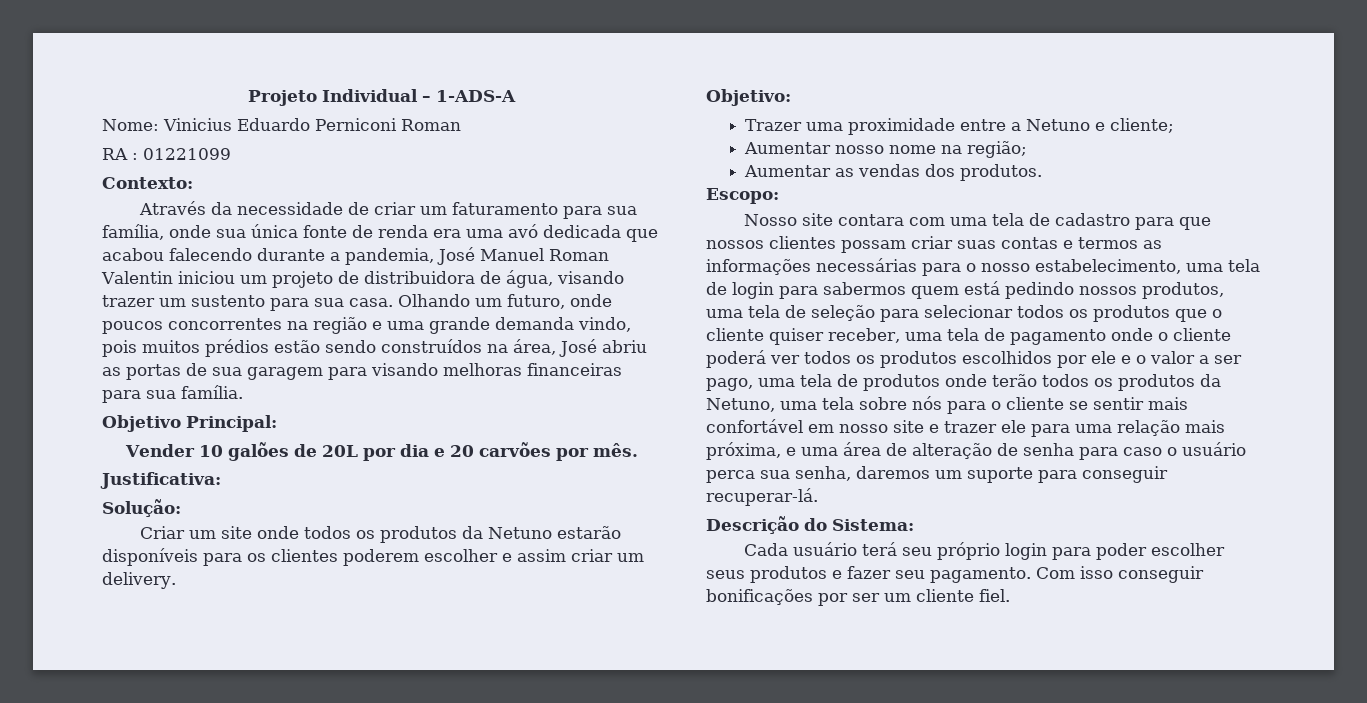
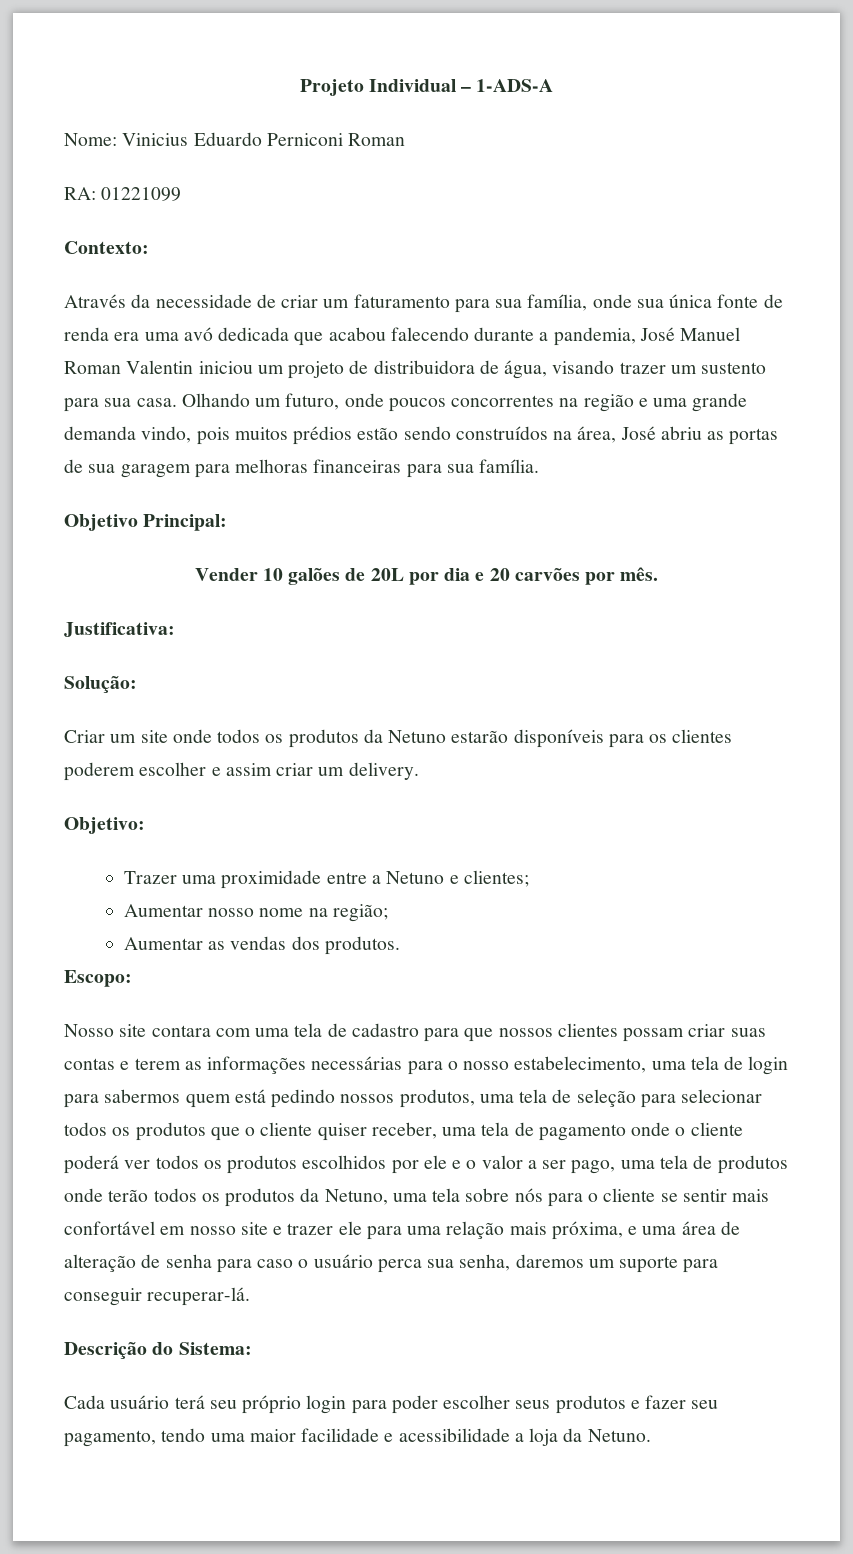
[102,148,138,160] RA : -> [64,187,96,200] RA:
[371,363,438,376] visando -> (230, 471) none
[1109,118,1174,133] cliente; -> [463,870,529,887] clientes;
[1078,237,1138,249] termos -> [134,1058,181,1070] terem
[930,566,1204,583] [706,589,1010,606] pagamento. Com isso conseguir bonificações por ser um cliente fiel. -> [64,1428,651,1447] pagamento, tendo uma maior facilidade e acessibilidade a loja da Netuno.

